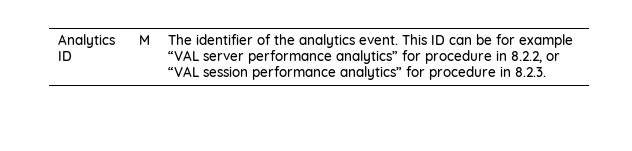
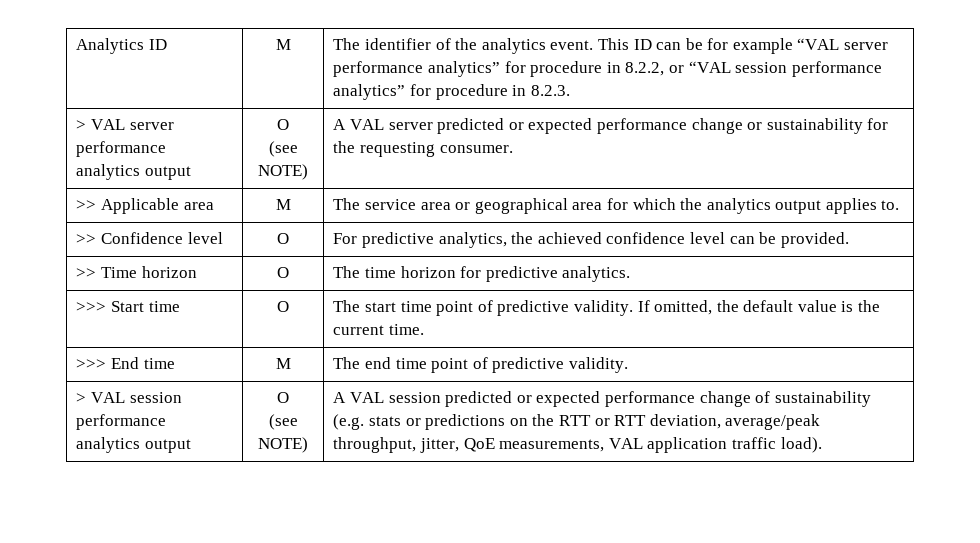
(547, 72) none -> [76,119,174,130] [76,141,167,157] [76,164,191,180] [277,119,289,130] [268,141,298,157] [258,164,308,180] [333,118,889,134] [333,141,513,157] [76,198,214,214] [275,199,291,210] [333,198,900,214] [76,232,223,244] [277,233,289,244] [333,232,849,248] [76,266,197,278] [277,267,289,278] [333,266,631,282] [76,301,180,312] [277,301,289,312] [333,300,881,316] [333,324,424,335] [76,357,175,369] [275,358,291,369] [333,357,628,373] [76,392,182,403] [76,414,167,430] [76,437,191,453] [277,392,289,403] [268,414,298,430] [258,437,308,453] [333,391,871,407] [333,414,821,430] [333,437,822,453] // > VAL server performance analytics output | O // (see NOTE) | A VAL server predicted or expected performance change or sustainability for the requesting consumer. // >> Applicable area | M | The service area or geographical area for which the analytics output applies to. // >> Confidence level | O | For predictive analytics, the achieved confidence level can be provided. // >> Time horizon | O | The time horizon for predictive analytics. // >>> Start time | O | The start time point of predictive validity. If omitted, the default value is the current time. // >>> End time | M | The end time point of predictive validity. // > VAL session performance analytics output | O // (see NOTE) | A VAL session predicted or expected performance change of sustainability (e.g. stats or predictions on the RTT or RTT deviation, average/peak throughput, jitter, QoE measurements, VAL application traffic load).

